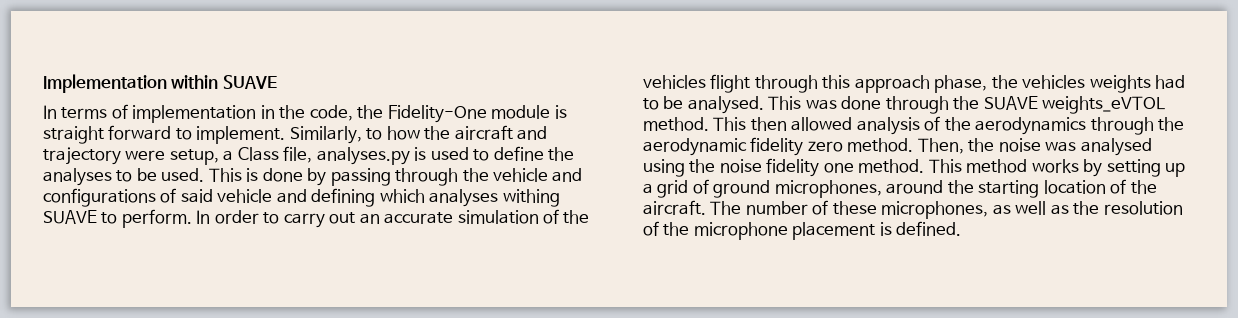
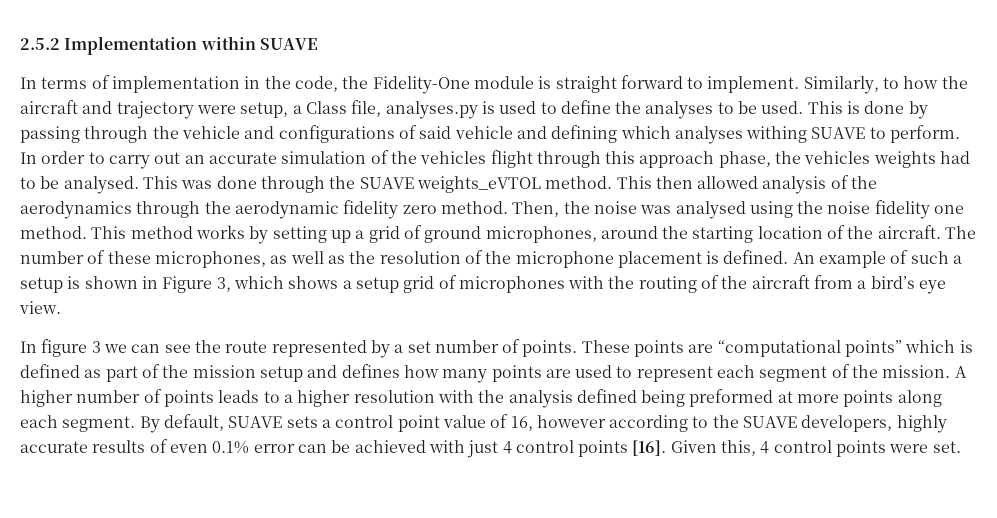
(43, 83) none -> [20,38,60,50] 2.5.2
(962, 228) none -> [792,250,963,268] [20,275,947,294] [19,301,61,314] [20,339,973,358] [20,364,967,383] [20,389,942,408] [20,414,947,433] [20,439,961,458] An example of such a setup is shown in Figure 3, which shows a setup grid of microphones with the routing of the aircraft from a bird’s eye view. // In figure 3 we can see the route represented by a set number of points. These points are “computational points” which is defined as part of the mission setup and defines how many points are used to represent each segment of the mission. A higher number of points leads to a higher resolution with the analysis defined being preformed at more points along each segment. By default, SUAVE sets a control point value of 16, however according to the SUAVE developers, highly accurate results of even 0.1% error can be achieved with just 4 control points [16]. Given this, 4 control points were set.

